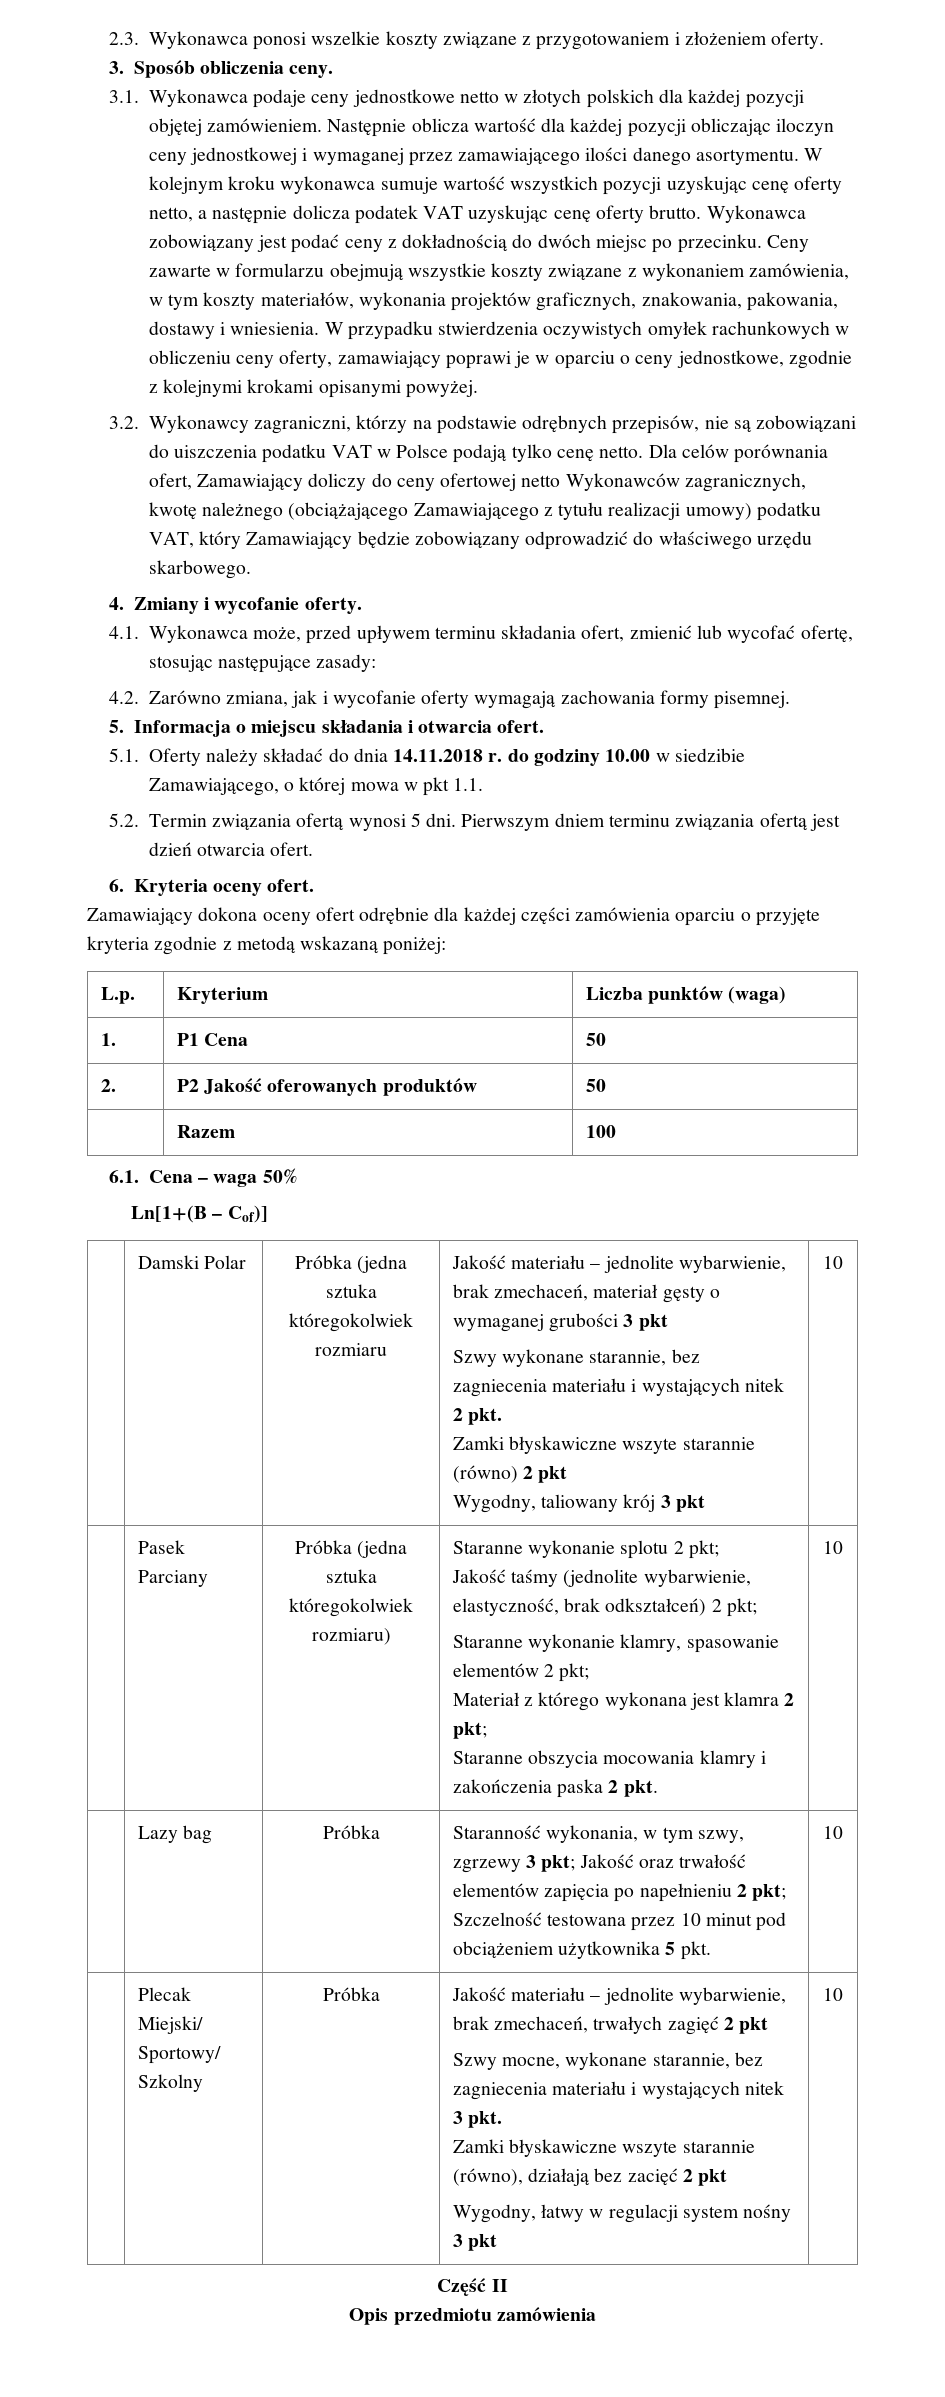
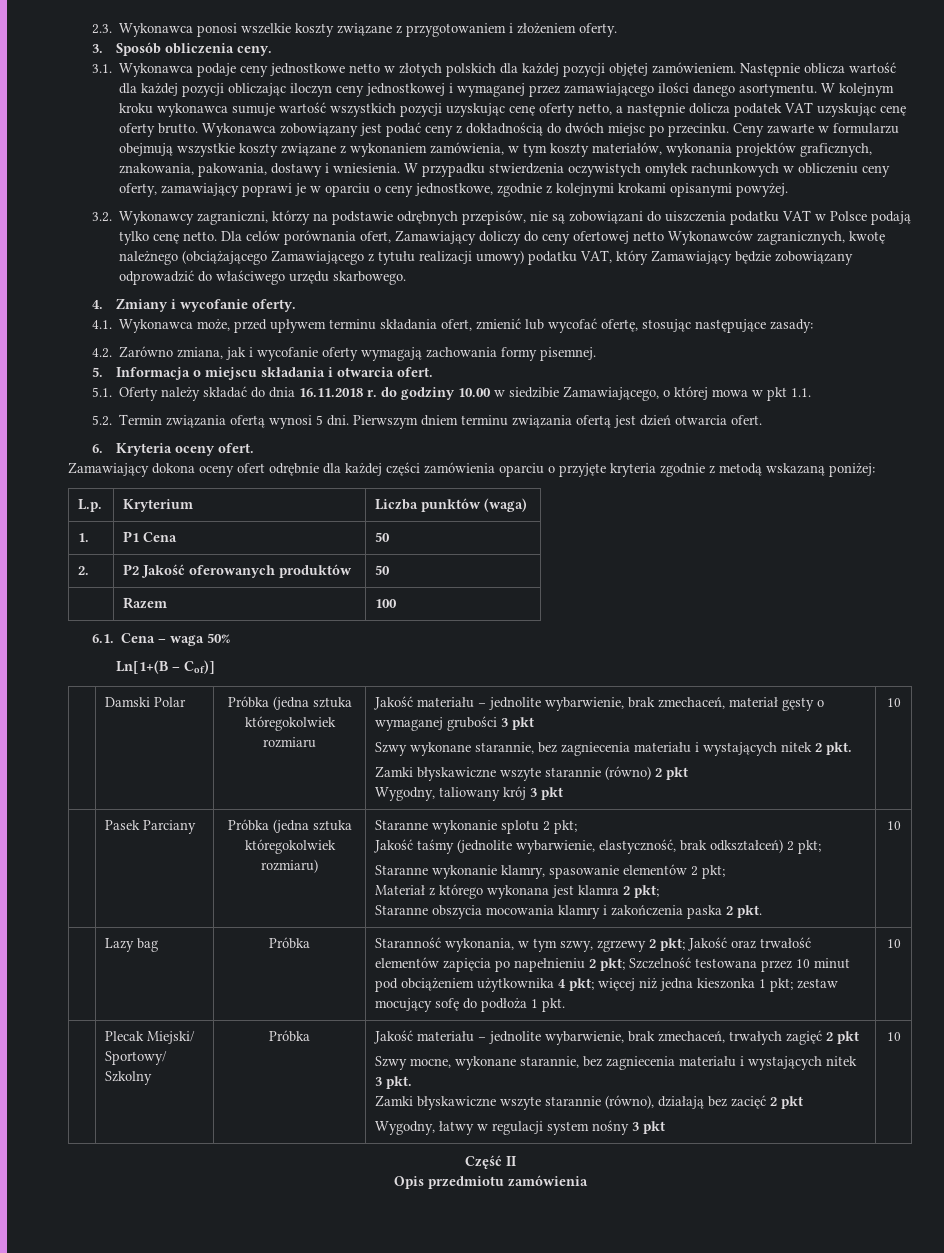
[393,749,484,762] 14.11.2018 -> [299,388,364,397] 16.11.2018
[526,1855,537,1868] 3 -> [649,939,657,948] 2
[665,1942,676,1955] 5 -> [558,978,839,992] [375,998,539,1012] 4 pkt; więcej niż jedna kieszonka 1 pkt; zestaw mocujący sofę do podłoża 1

